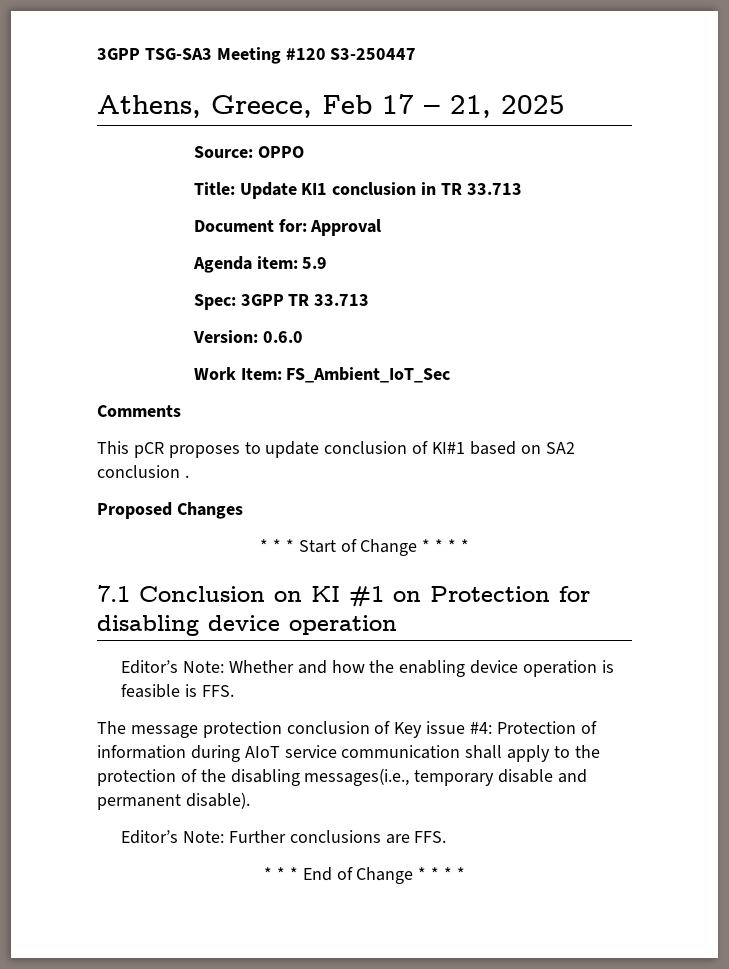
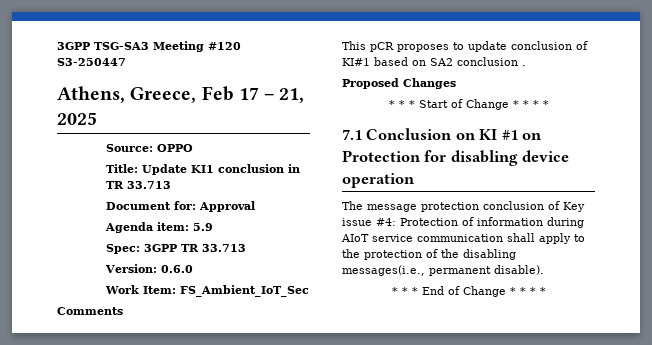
[121,660,614,677] [121,684,234,698] // Editor’s Note: Whether and how the enabling device operation is feasible is FFS. -> (415, 180) none
[414,769,588,786] temporary disable and -> (425, 270) none
[121,830,447,844] // Editor’s Note: Further conclusions are FFS. -> (544, 270) none

